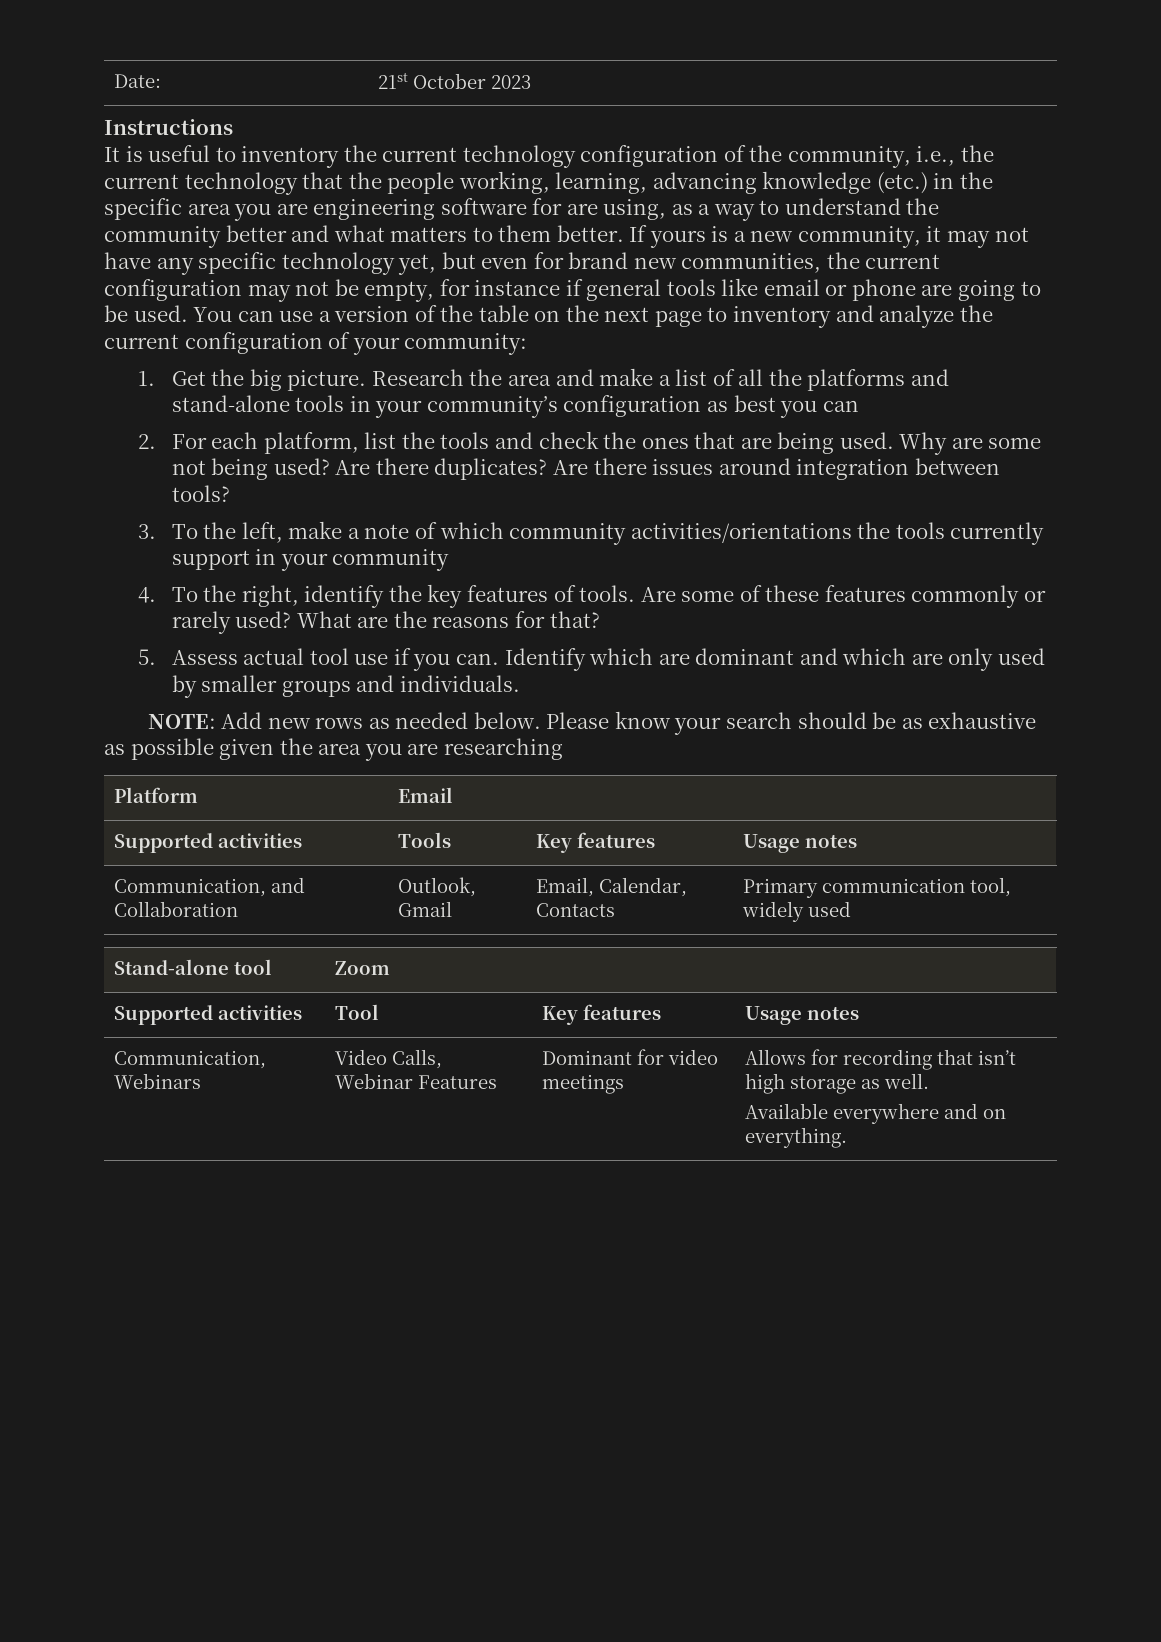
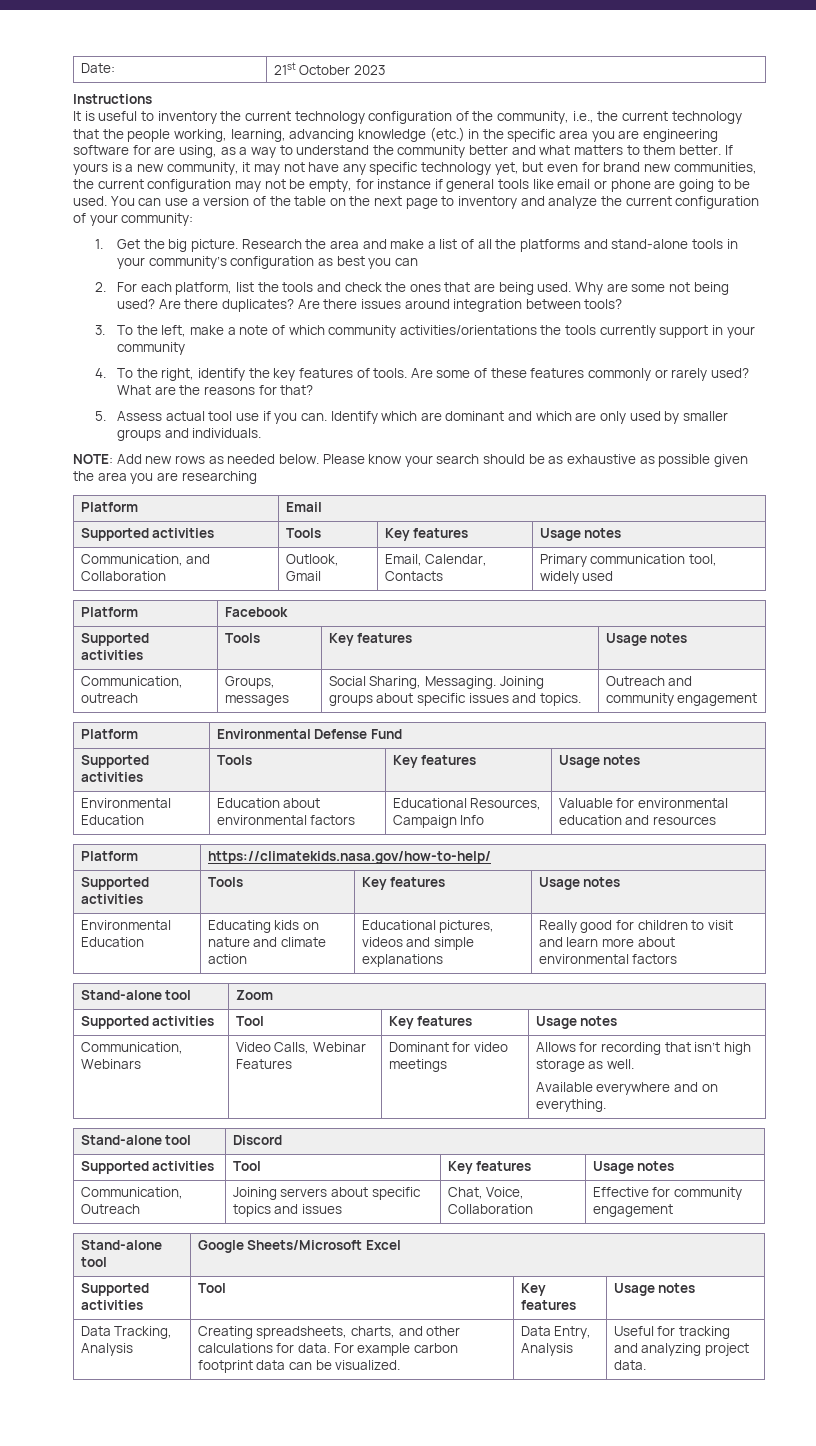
(852, 909) none -> [80,607,138,617] [224,607,288,617] [80,633,149,646] [80,650,143,660] [224,633,260,643] [328,633,413,646] [605,633,688,646] [80,676,183,688] [80,693,138,703] [224,676,275,689] [224,695,289,706] [328,676,544,689] [328,693,582,706] [605,676,693,686] [605,693,758,706] [80,729,138,739] [216,729,403,739] [80,755,149,768] [80,772,143,782] [216,755,252,765] [392,755,477,768] [558,755,641,768] [80,798,171,808] [80,815,144,825] [216,798,321,808] [216,815,356,825] [392,798,542,810] [392,815,485,828] [558,798,729,808] [558,815,717,825] [80,851,138,861] [207,851,491,864] [80,877,149,890] [80,894,143,904] [207,877,243,887] [361,877,446,890] [538,877,621,890] [80,920,171,930] [80,937,144,947] [207,920,320,933] [207,937,327,947] [207,954,247,964] [361,920,495,933] [361,937,475,950] [361,954,443,967] [538,920,734,933] [538,937,675,947] [538,954,678,964] // Platform | Facebook // Supported activities | Tools | Key features | Usage notes // Communication, outreach | Groups, messages | Social Sharing, Messaging. Joining groups about specific issues and topics. | Outreach and community engagement // Platform | Environmental Defense Fund // Supported activities | Tools | Key features | Usage notes // Environmental Education | Education about environmental factors | Educational Resources, Campaign Info | Valuable for environmental education and resources // Platform | https://climatekids.nasa.gov/how-to-help/ // Supported activities | Tools | Key features | Usage notes // Environmental Education | Educating kids on nature and climate action | Educational pictures, videos and simple explanations | Really good for children to visit and learn more about environmental factors
(848, 1137) none -> [80,1135,192,1145] [232,1135,282,1145] [80,1161,215,1174] [232,1161,261,1171] [447,1161,532,1174] [592,1161,675,1174] [80,1187,183,1199] [80,1204,140,1214] [232,1187,421,1200] [232,1204,343,1217] [447,1187,525,1199] [447,1204,533,1214] [592,1187,743,1200] [592,1204,673,1217] [80,1240,162,1250] [80,1257,107,1267] [197,1240,402,1253] [80,1283,149,1296] [80,1300,143,1310] [197,1283,226,1293] [520,1283,546,1296] [520,1300,576,1310] [613,1283,696,1296] [80,1326,173,1339] [80,1343,133,1356] [197,1326,461,1339] [197,1343,459,1356] [197,1360,401,1373] [520,1326,592,1339] [520,1343,573,1356] [613,1326,731,1339] [613,1343,750,1356] [613,1360,646,1370] // Stand-alone tool | Discord // Supported activities | Tool | Key features | Usage notes // Communication, Outreach | Joining servers about specific topics and issues | Chat, Voice, Collaboration | Effective for community engagement // Stand-alone tool | Google Sheets/Microsoft Excel // Supported activities | Tool | Key features | Usage notes // Data Tracking, Analysis | Creating spreadsheets, charts, and other calculations for data. For example carbon footprint data can be visualized. | Data Entry, Analysis | Useful for tracking and analyzing project data.

